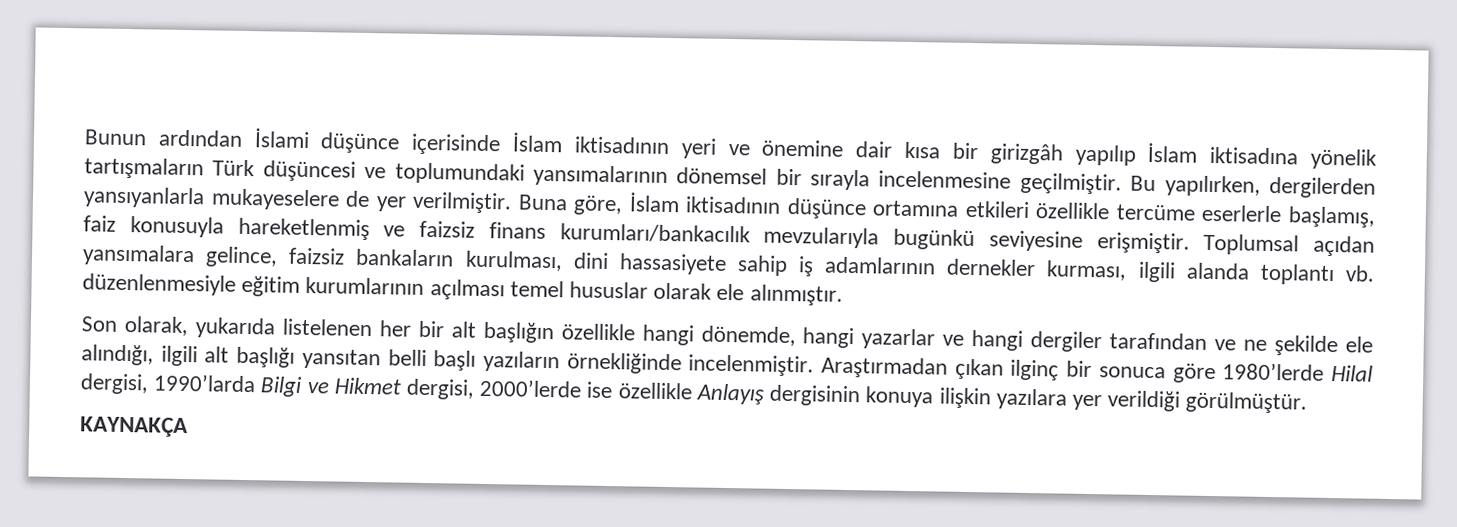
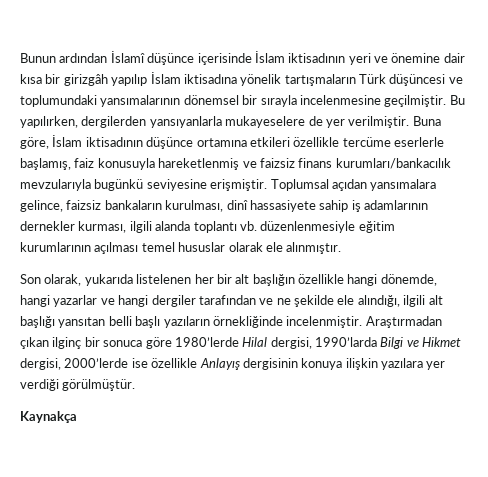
[253,128,310,149] İslami -> [110,51,145,63] İslamî
[572,252,609,270] dini -> [226,200,248,210] dinî
[1107,390,1181,412] verildiği -> [20,379,59,391] verdiği
[80,416,188,438] KAYNAKÇA -> [20,411,77,423] Kaynakça

